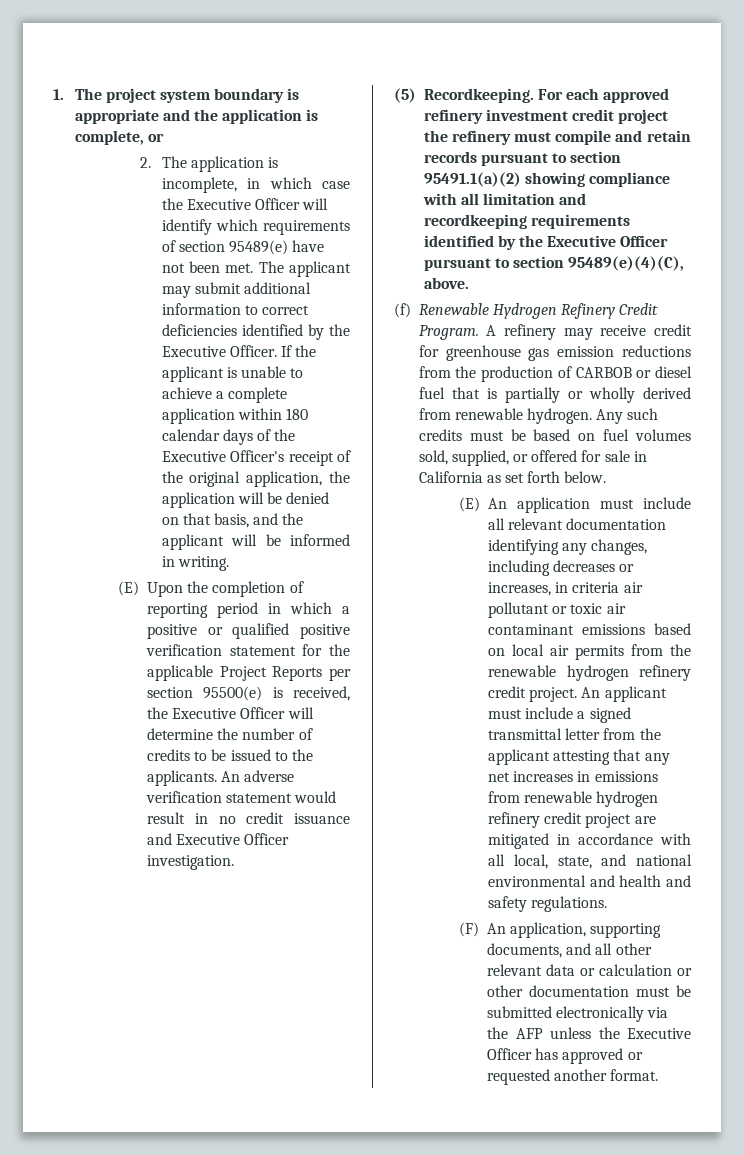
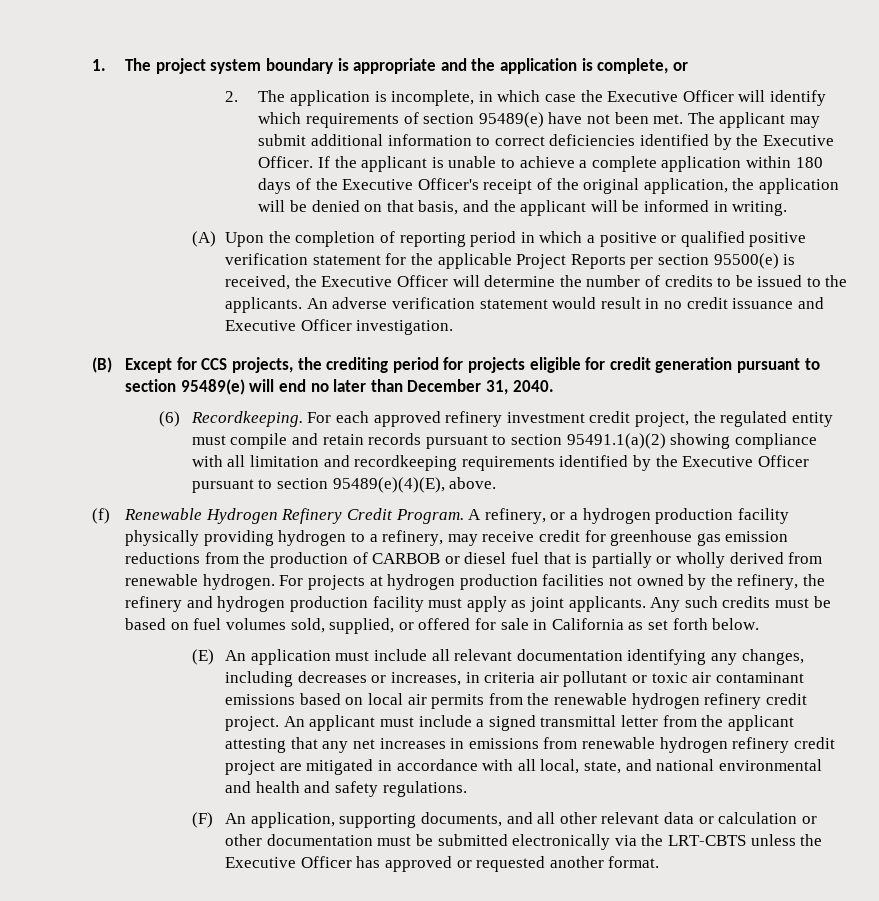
[161,429,220,441] calendar -> (823, 162) none
[118,581,140,596] (E) -> [191,231,216,247] (A)
[394,88,416,103] (5) -> [92,357,820,373] [125,379,554,395] [158,411,180,427] (B) Except for CCS projects, the crediting period for projects eligible for credit generation pursuant to section 95489(e) will end no later than December 31, 2040. // (6)
[618,109,669,124] [423,130,511,145] project the refinery -> [635,411,833,427] project, the regulated entity
[568,256,685,271] 95489(e)(4)(C), -> [332,477,445,493] 95489(e)(4)(E),
[504,324,557,340] refinery -> [484,508,789,524] [125,530,444,546] refinery, or a hydrogen production facility physically providing hydrogen to a refinery,
(593, 416) none -> [279,574,825,590] [125,596,646,612] For projects at hydrogen production facilities not owned by the refinery, the refinery and hydrogen production facility must apply as joint applicants.
[515,1028,543,1039] AFP -> [667,835,746,846] LRT-CBTS

